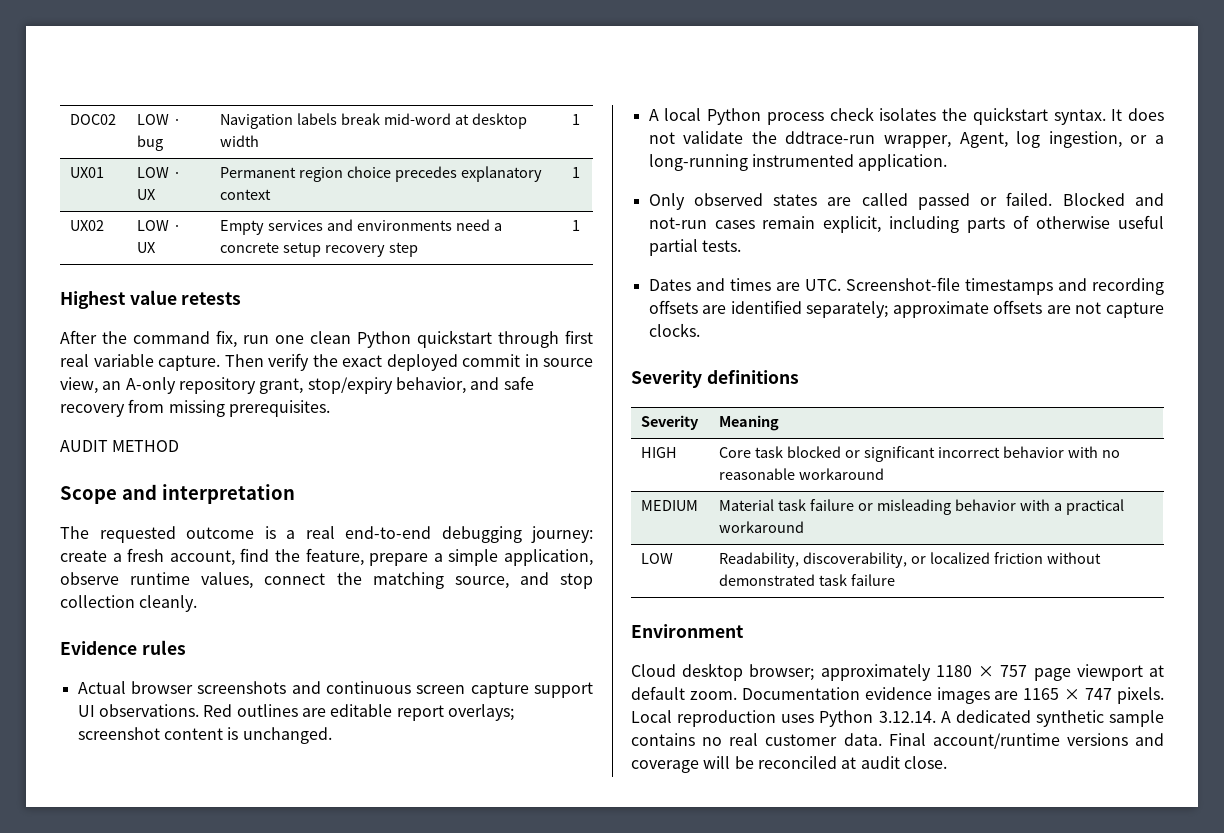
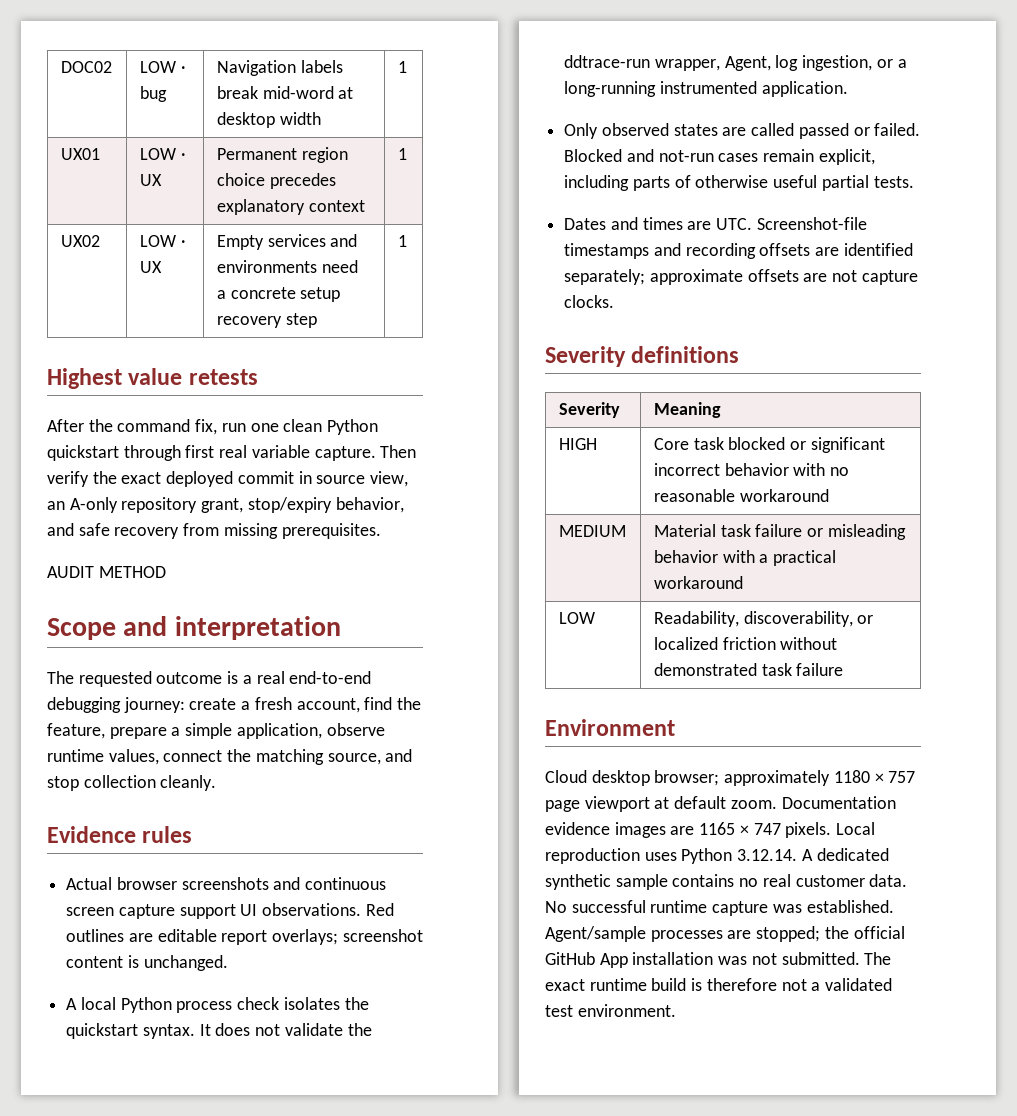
[888,733,1164,749] [631,756,947,773] Final account/runtime versions and coverage will be reconciled at audit close. -> [545,900,894,916] [545,926,905,942] [545,952,892,968] [545,978,893,991] [545,1004,676,1017] No successful runtime capture was established. Agent/sample processes are stopped; the official GitHub App installation was not submitted. The exact runtime build is therefore not a validated test environment.

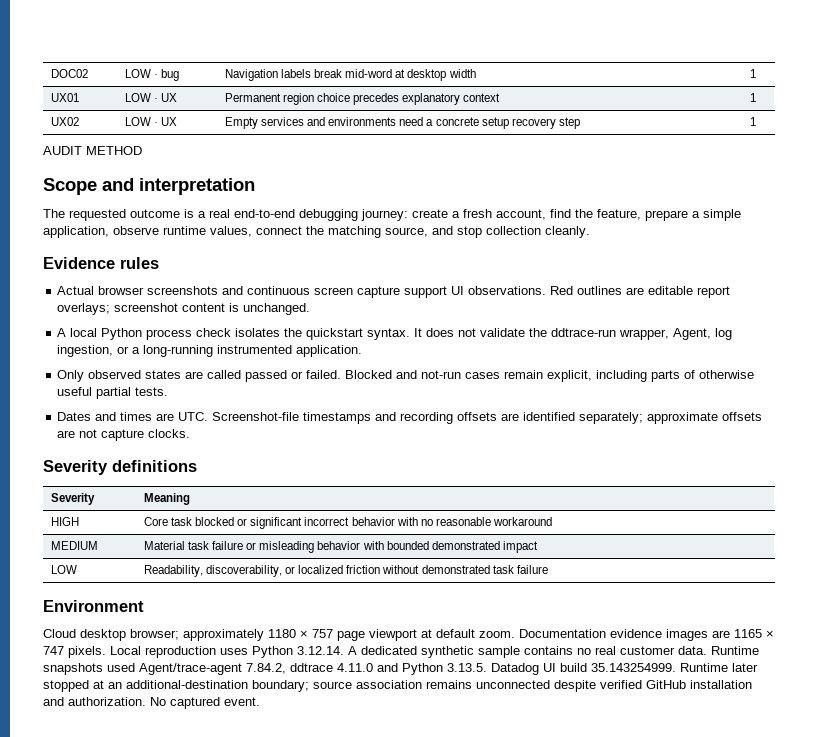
[47,368,258,389] [47,419,379,435] [47,445,417,461] [47,471,409,487] [47,497,404,513] [47,523,381,539] // Highest value retests // After the command fix, run one clean Python quickstart through first real variable capture. Then verify the exact deployed commit in source view, an A-only repository grant, stop/expiry behavior, and safe recovery from missing prerequisites. -> (756, 121) none
[759,550,837,566] [653,576,743,589] a practical workaround -> [386,541,538,553] bounded demonstrated impact
[545,900,894,916] [545,926,905,942] [545,952,892,968] [545,978,893,991] [545,1004,676,1017] No successful runtime capture was established. Agent/sample processes are stopped; the official GitHub App installation was not submitted. The exact runtime build is therefore not a validated test environment. -> [711,646,759,655] [43,663,758,675] [43,680,752,692] [43,697,260,709] Runtime snapshots used Agent/trace-agent 7.84.2, ddtrace 4.11.0 and Python 3.13.5. Datadog UI build 35.143254999. Runtime later stopped at an additional-destination boundary; source association remains unconnected despite verified GitHub installation and authorization. No captured event.

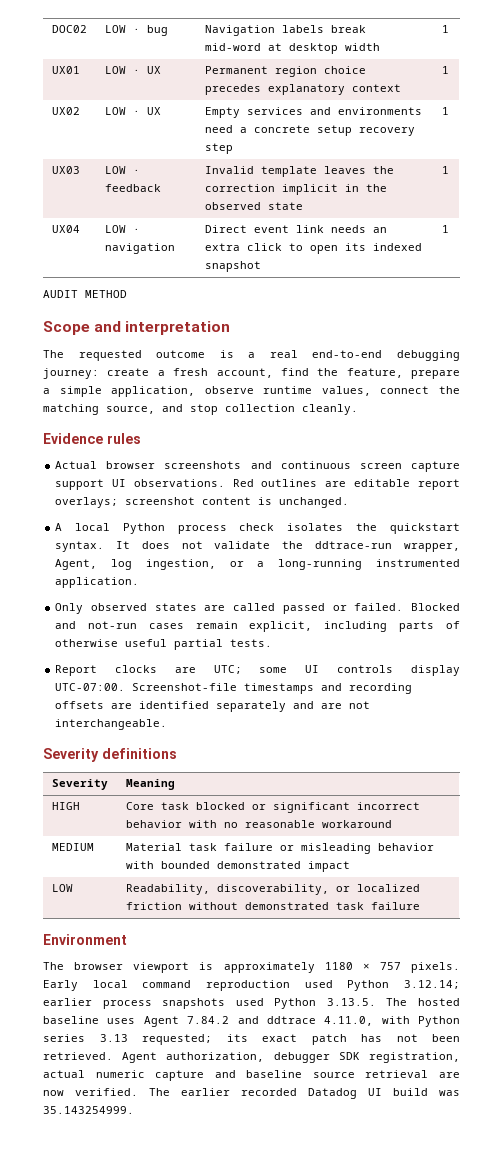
(756, 121) none -> [51,166,80,174] [104,166,140,174] [104,184,161,192] [204,166,394,177] [204,184,387,195] [204,202,303,210] [441,166,449,174] [51,225,80,233] [104,225,140,233] [104,243,175,254] [204,225,387,233] [204,243,422,254] [204,261,261,272] [441,225,449,233] // UX03 | LOW · feedback | Invalid template leaves the correction implicit in the observed state | 1 // UX04 | LOW · navigation | Direct event link needs an extra click to open its indexed snapshot | 1
[57,412,209,421] Dates and times are UTC. -> [55,665,461,676] [55,683,126,691] Report clocks are UTC; some UI controls display UTC-07:00.
[579,412,763,424] [57,429,191,441] separately; approximate offsets are not capture clocks. -> [216,701,371,712] [55,719,168,730] separately and are not interchangeable.
[43,629,774,641] [43,646,759,658] [43,663,758,675] [43,680,752,692] [43,697,260,709] Cloud desktop browser; approximately 1180 × 757 page viewport at default zoom. Documentation evidence images are 1165 × 747 pixels. Local reproduction uses Python 3.12.14. A dedicated synthetic sample contains no real customer data. Runtime snapshots used Agent/trace-agent 7.84.2, ddtrace 4.11.0 and Python 3.13.5. Datadog UI build 35.143254999. Runtime later stopped at an additional-destination boundary; source association remains unconnected despite verified GitHub installation and authorization. No captured event. -> [43,962,460,973] [43,980,461,991] [43,998,460,1009] [43,1016,460,1027] [43,1034,460,1045] [43,1052,460,1063] [43,1070,460,1081] [43,1088,460,1099] [43,1106,134,1114] The browser viewport is approximately 1180 × 757 pixels. Early local command reproduction used Python 3.12.14; earlier process snapshots used Python 3.13.5. The hosted baseline uses Agent 7.84.2 and ddtrace 4.11.0, with Python series 3.13 requested; its exact patch has not been retrieved. Agent authorization, debugger SDK registration, actual numeric capture and baseline source retrieval are now verified. The earlier recorded Datadog UI build was 35.143254999.

